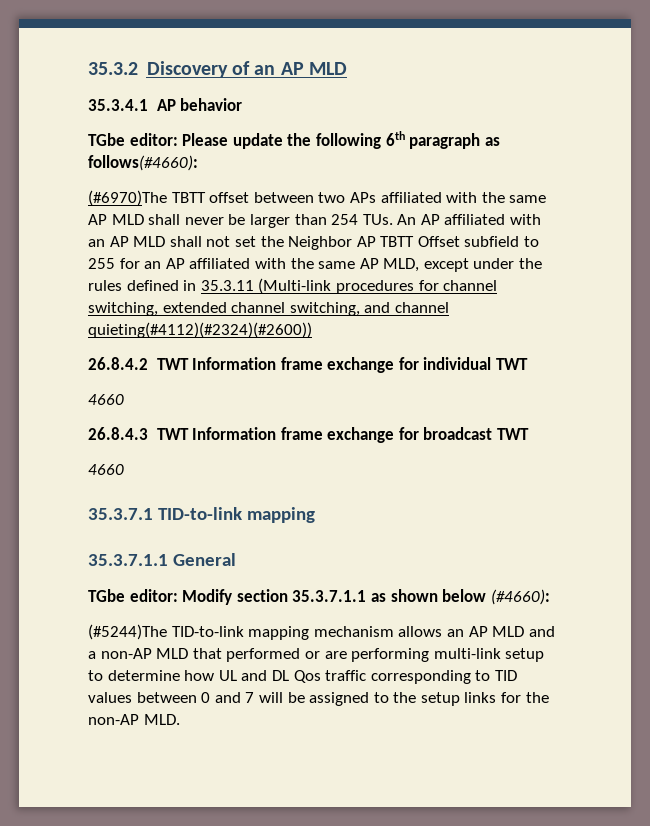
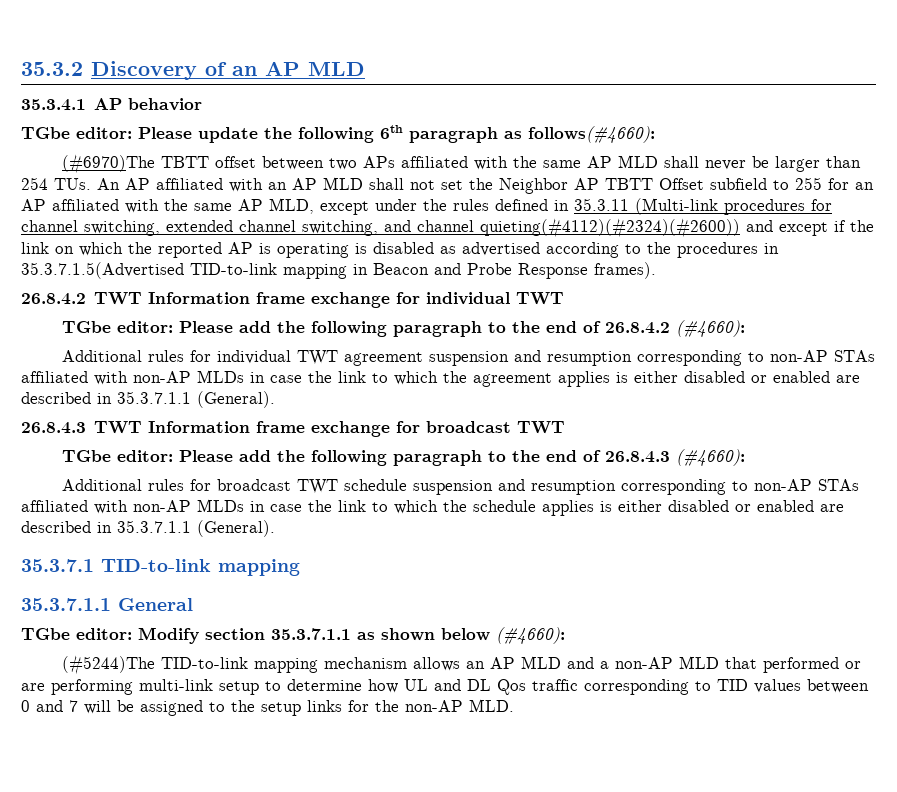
(312, 330) none -> [746,220,874,236] [21,242,779,258] [21,262,656,279] and except if the link on which the reported AP is operating is disabled as advertised according to the procedures in 35.3.7.1.5(Advertised TID-to-link mapping in Beacon and Probe Response frames).
[88,394,124,405] 4660 -> [62,320,746,338] [62,350,876,366] [21,370,860,387] [21,391,275,408] TGbe editor: Please add the following paragraph to the end of 26.8.4.2 (#4660): // Additional rules for individual TWT agreement suspension and resumption corresponding to non-AP STAs affiliated with non-AP MLDs in case the link to which the agreement applies is either disabled or enabled are described in 35.3.7.1.1 (General).
[88,464,124,475] 4660 -> [62,449,746,467] [62,479,860,495] [21,499,844,516] [21,520,275,537] TGbe editor: Please add the following paragraph to the end of 26.8.4.3 (#4660): // Additional rules for broadcast TWT schedule suspension and resumption corresponding to non-AP STAs affiliated with non-AP MLDs in case the link to which the schedule applies is either disabled or enabled are described in 35.3.7.1.1 (General).

